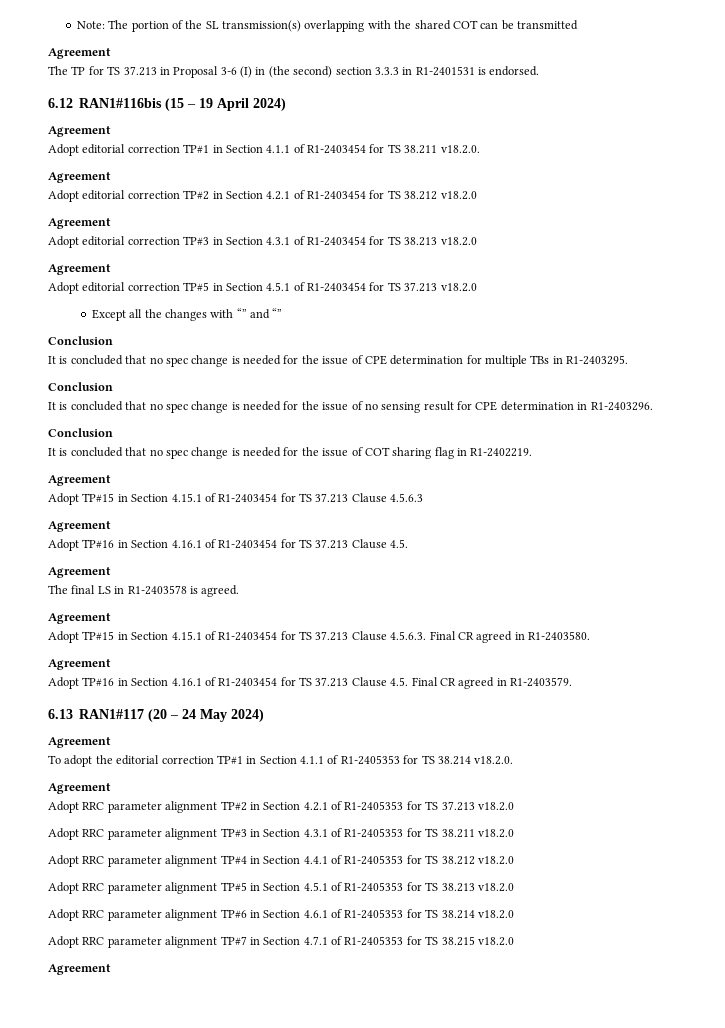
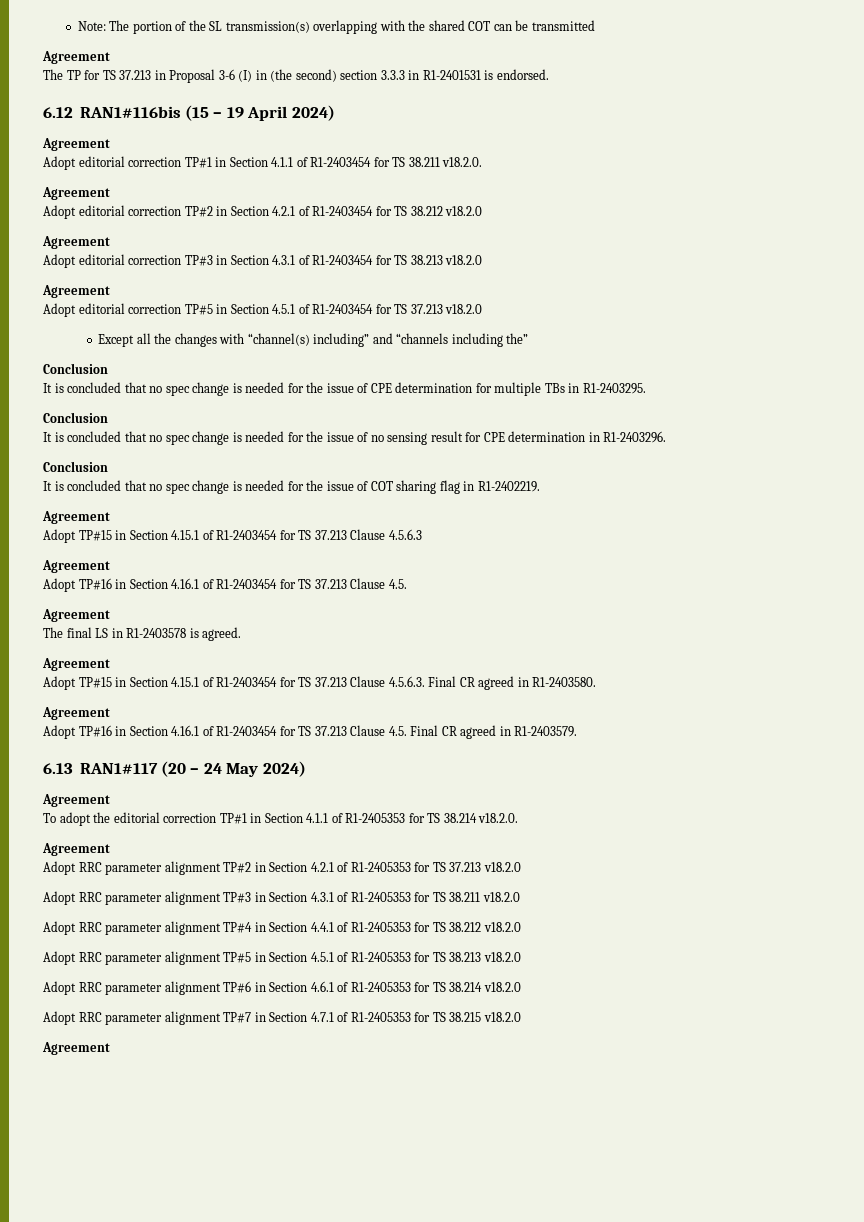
[236,308,283,319] “” and “” -> [247,333,529,347] “channel(s) including” and “channels including the”

